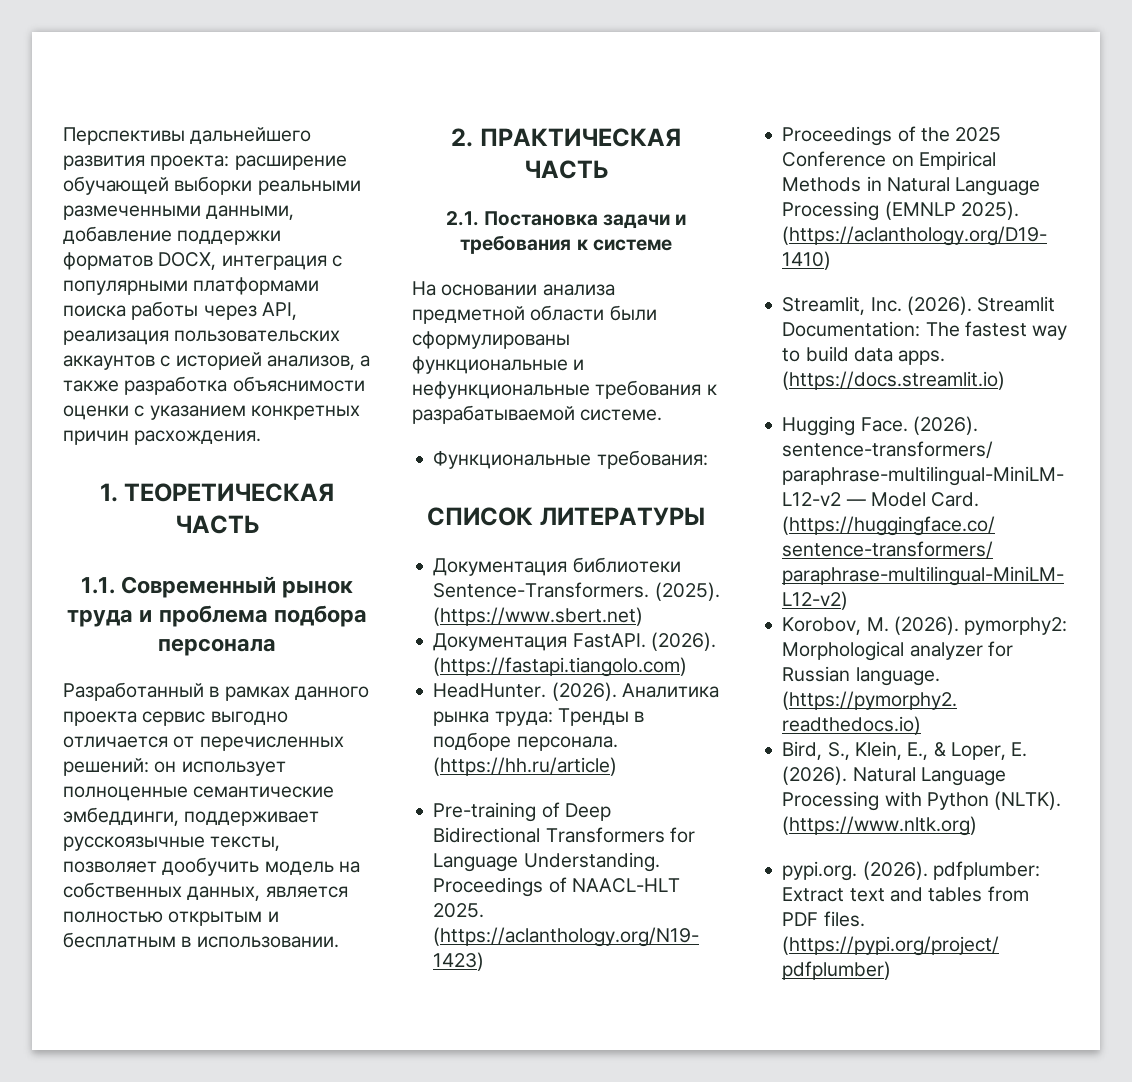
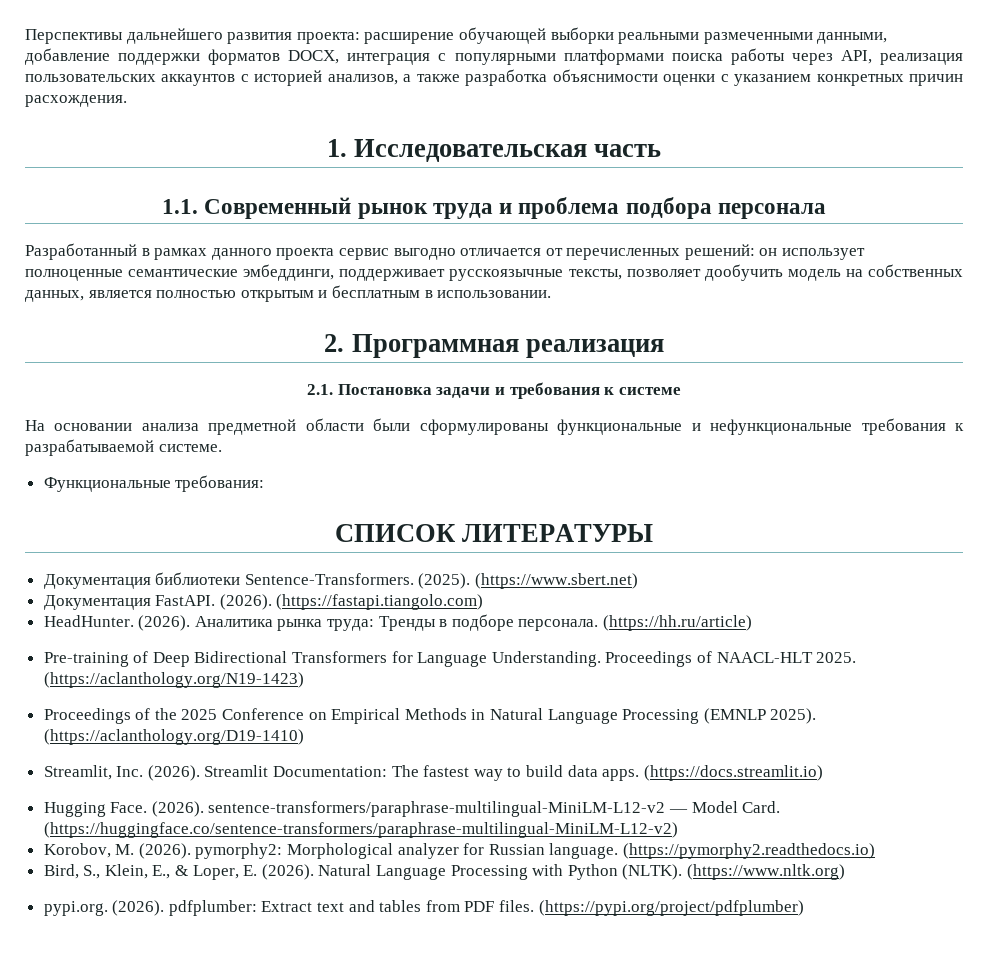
[124,483,335,502] [175,515,259,534] ТЕОРЕТИЧЕСКАЯ ЧАСТЬ -> [354,139,662,162] Исследовательская часть
[479,128,681,147] [524,160,608,179] ПРАКТИЧЕСКАЯ ЧАСТЬ -> [351,334,664,358] Программная реализация

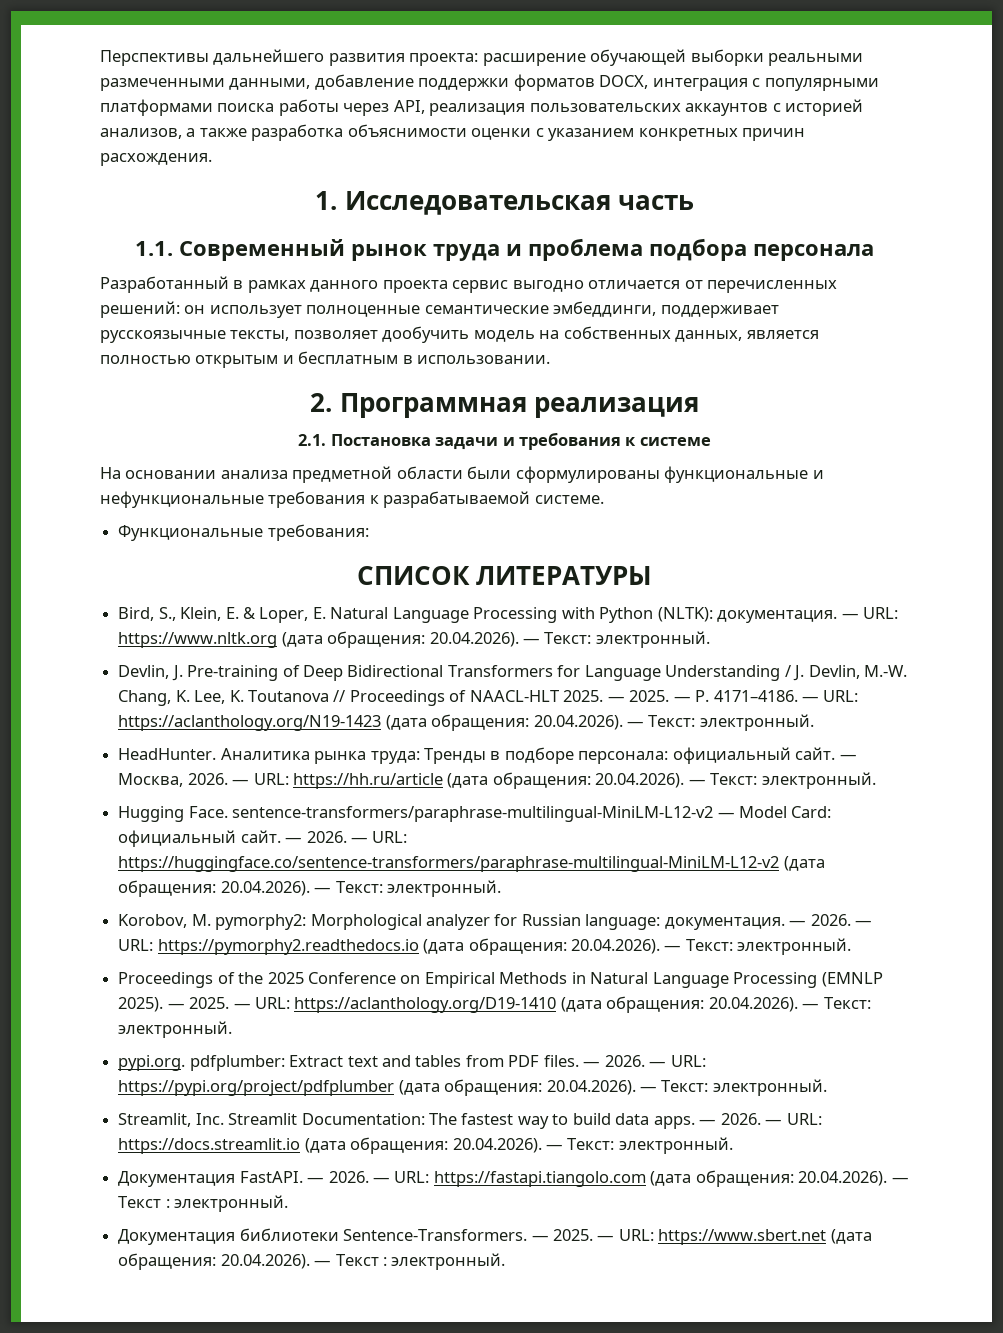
[43,572,639,589] [43,594,484,610] [43,614,753,631] Документация библиотеки Sentence-Transformers. (2025). (https://www.sbert.net) // Документация FastAPI. (2026). (https://fastapi.tiangolo.com) // HeadHunter. (2026). Аналитика рынка труда: Тренды в подборе персонала. (https://hh.ru/article) // -> [118,607,898,623] [118,631,710,648] [118,665,183,681] Bird, S., Klein, E. & Loper, E. Natural Language Processing with Python (NLTK): документация. — URL: https://www.nltk.org (дата обращения: 20.04.2026). — Текст: электронный. // Devlin, J.
[491,651,857,667] [43,672,304,688] Understanding. Proceedings of NAACL-HLT 2025. (https://aclanthology.org/N19-1423) -> [665,665,908,681] [118,690,859,706] [118,714,814,731] [118,747,857,764] [118,772,876,789] [118,806,832,822] [118,830,408,847] [118,856,825,872] [118,880,501,897] [118,914,873,930] [118,938,852,955] Understanding / J. Devlin, M.-W. Chang, K. Lee, K. Toutanova // Proceedings of NAACL-HLT 2025. — 2025. — P. 4171–4186. — URL: https://aclanthology.org/N19-1423 (дата обращения: 20.04.2026). — Текст: электронный. // HeadHunter. Аналитика рынка труда: Тренды в подборе персонала: официальный сайт. — Москва, 2026. — URL: https://hh.ru/article (дата обращения: 20.04.2026). — Текст: электронный. // Hugging Face. sentence-transformers/paraphrase-multilingual-MiniLM-L12-v2 — Model Card: официальный сайт. — 2026. — URL: https://huggingface.co/sentence-transformers/paraphrase-multilingual-MiniLM-L12-v2 (дата обращения: 20.04.2026). — Текст: электронный. // Korobov, M. pymorphy2: Morphological analyzer for Russian language: документация. — 2026. — URL: https://pymorphy2.readthedocs.io (дата обращения: 20.04.2026). — Текст: электронный.
[43,729,304,745] (https://aclanthology.org/D19-1410) -> [167,996,871,1013] [118,1021,233,1038] [118,1055,706,1071] [118,1079,827,1096] — 2025. — URL: https://aclanthology.org/D19-1410 (дата обращения: 20.04.2026). — Текст: электронный. // pypi.org. pdfplumber: Extract text and tables from PDF files. — 2026. — URL: https://pypi.org/project/pdfplumber (дата обращения: 20.04.2026). — Текст: электронный.
[147,765,200,781] (2026). -> (224, 1119) none
[643,765,823,781] [43,801,781,817] [43,822,678,838] [43,843,876,859] [43,864,845,880] [43,900,804,916] (https://docs.streamlit.io) // Hugging Face. (2026). sentence-transformers/paraphrase-multilingual-MiniLM-L12-v2 — Model Card. (https://huggingface.co/sentence-transformers/paraphrase-multilingual-MiniLM-L12-v2) // Korobov, M. (2026). pymorphy2: Morphological analyzer for Russian language. (https://pymorphy2.readthedocs.io) // Bird, S., Klein, E., & Loper, E. (2026). Natural Language Processing with Python (NLTK). (https://www.nltk.org) // pypi.org. (2026). pdfplumber: Extract text and tables from PDF files. (https://pypi.org/project/pdfplumber) -> [699,1113,822,1125] [118,1137,733,1154] [118,1170,909,1187] [118,1195,289,1212] [118,1228,872,1245] [118,1253,506,1270] — 2026. — URL: https://docs.streamlit.io (дата обращения: 20.04.2026). — Текст: электронный. // Документация FastAPI. — 2026. — URL: https://fastapi.tiangolo.com (дата обращения: 20.04.2026). — Текст : электронный. // Документация библиотеки Sentence-Transformers. — 2025. — URL: https://www.sbert.net (дата обращения: 20.04.2026). — Текст : электронный.

